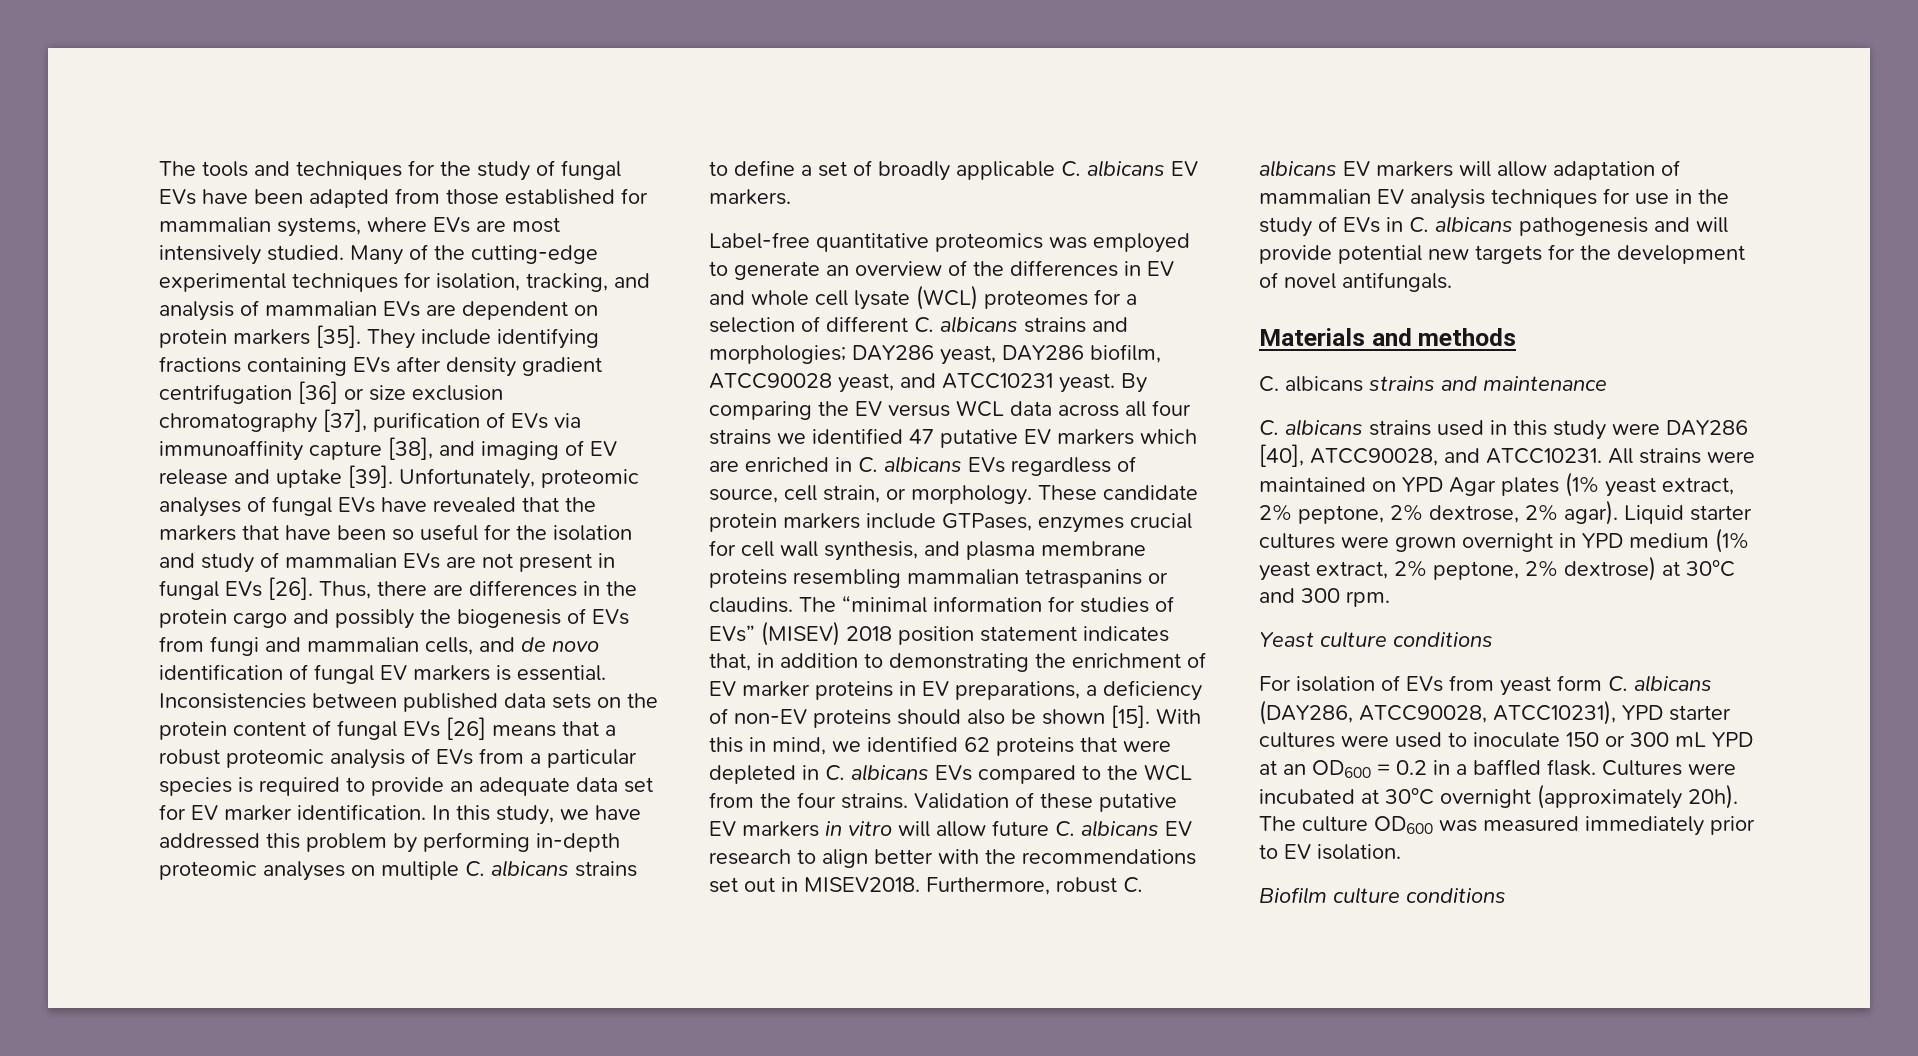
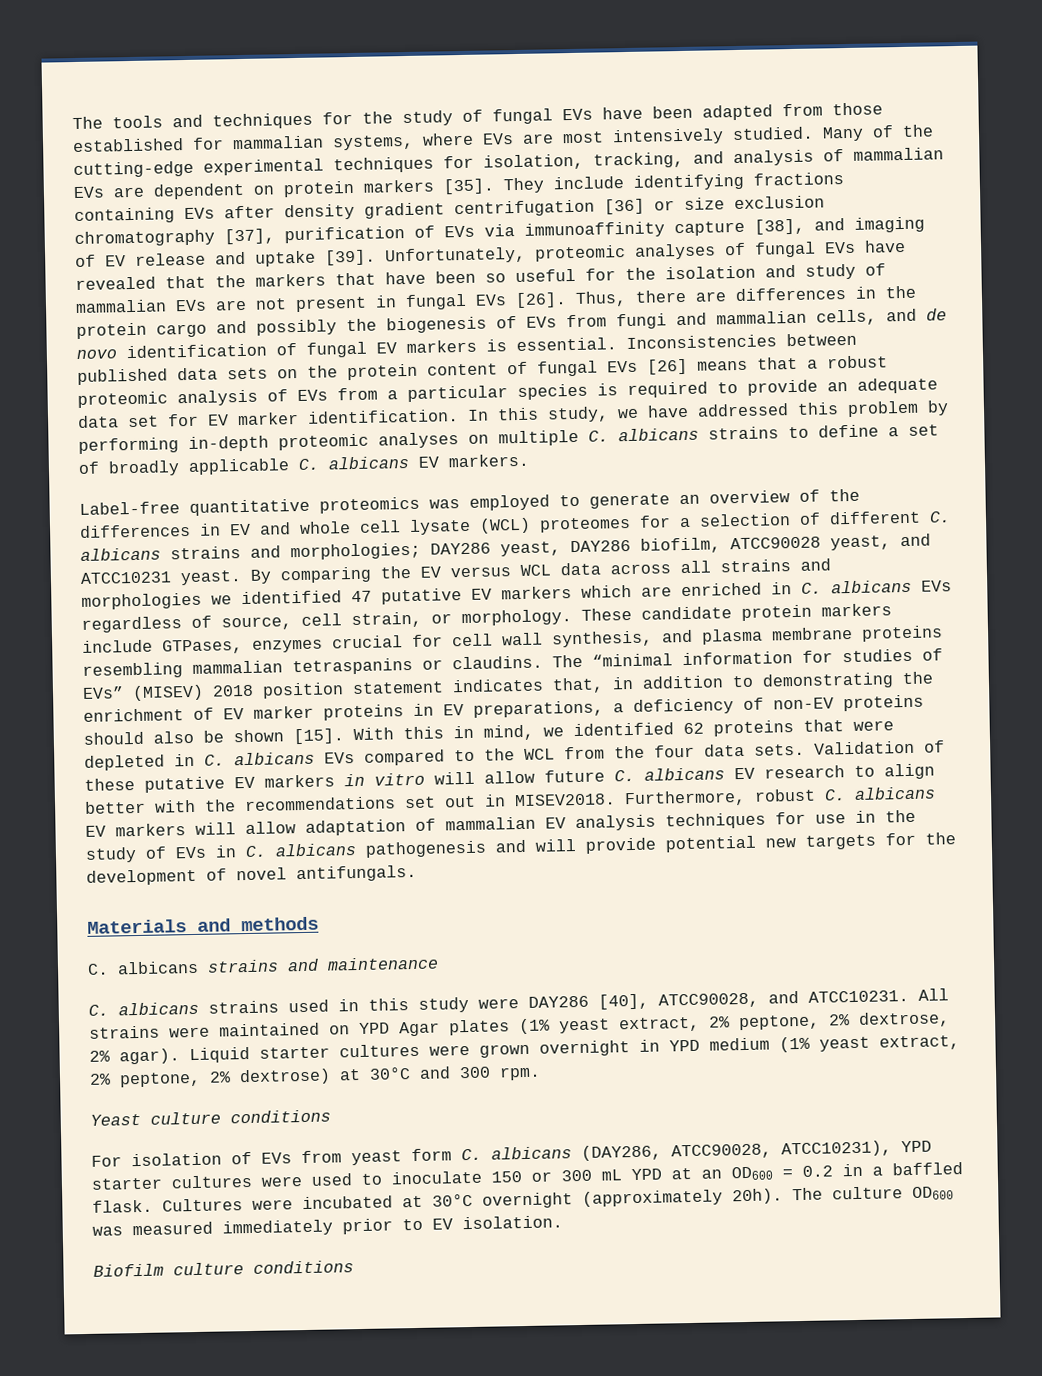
[1152,400,1191,416] [709,429,771,445] four strains -> [720,558,831,573] [81,592,202,610] strains and morphologies
[841,793,908,809] strains. -> [704,743,805,757] data sets.

